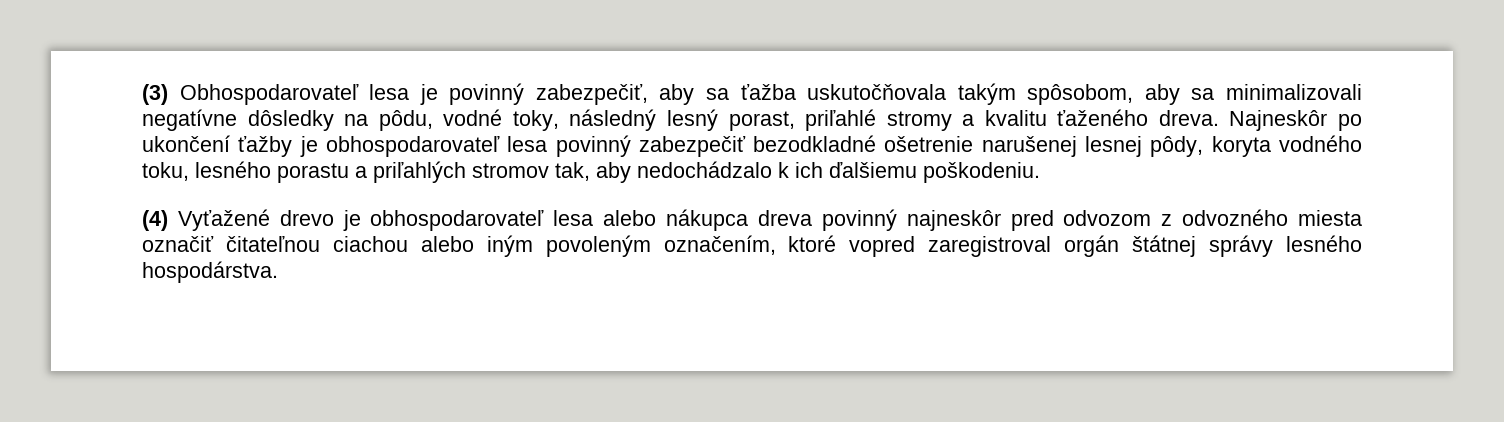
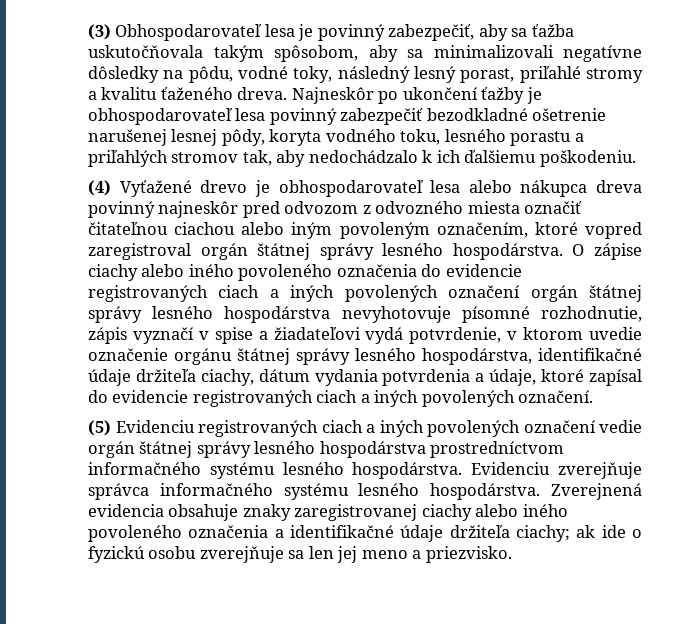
(278, 272) none -> [572,243,642,260] [88,264,522,281] [88,285,642,302] [88,306,642,323] [88,327,642,344] [88,348,642,365] [88,369,643,386] [88,390,594,407] [88,420,642,437] [88,441,565,458] [88,462,642,479] [88,483,642,500] [88,504,568,521] [88,525,642,542] [88,546,512,563] O zápise ciachy alebo iného povoleného označenia do evidencie registrovaných ciach a iných povolených označení orgán štátnej správy lesného hospodárstva nevyhotovuje písomné rozhodnutie, zápis vyznačí v spise a žiadateľovi vydá potvrdenie, v ktorom uvedie označenie orgánu štátnej správy lesného hospodárstva, identifikačné údaje držiteľa ciachy, dátum vydania potvrdenia a údaje, ktoré zapísal do evidencie registrovaných ciach a iných povolených označení. // (5) Evidenciu registrovaných ciach a iných povolených označení vedie orgán štátnej správy lesného hospodárstva prostredníctvom informačného systému lesného hospodárstva. Evidenciu zverejňuje správca informačného systému lesného hospodárstva. Zverejnená evidencia obsahuje znaky zaregistrovanej ciachy alebo iného povoleného označenia a identifikačné údaje držiteľa ciachy; ak ide o fyzickú osobu zverejňuje sa len jej meno a priezvisko.

